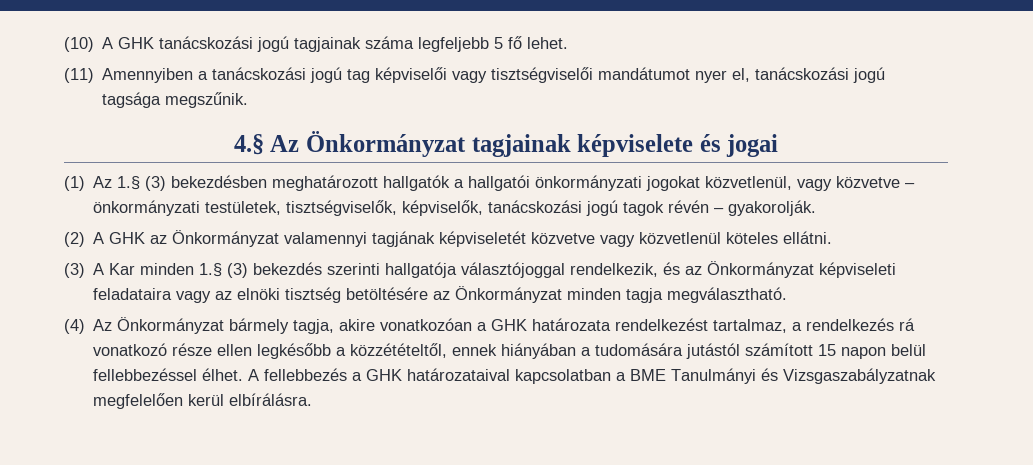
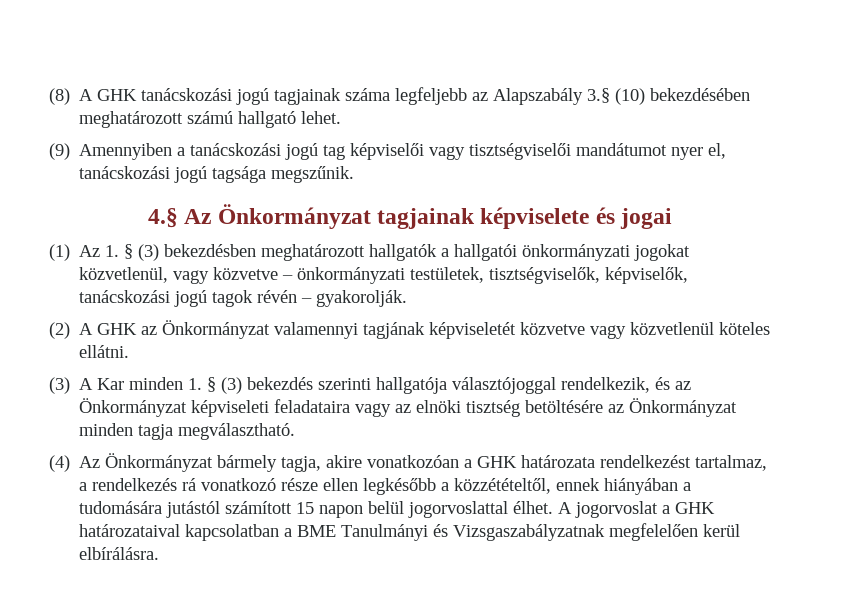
[64,37,94,52] (10) -> [49,88,70,105] (8)
[494,36,523,49] 5 fő -> [472,88,751,105] [79,111,297,128] az Alapszabály 3.§ (10) bekezdésében meghatározott számú hallgató
[64,68,94,83] (11) -> [49,143,70,160] (9)
[117,176,141,190] 1.§ -> [105,244,134,259] 1. §
[199,263,223,277] 1.§ -> [188,377,217,392] 1. §
[93,368,198,381] fellebbezéssel -> [408,501,509,518] jogorvoslattal
[264,368,348,381] fellebbezés -> [575,501,659,518] jogorvoslat

